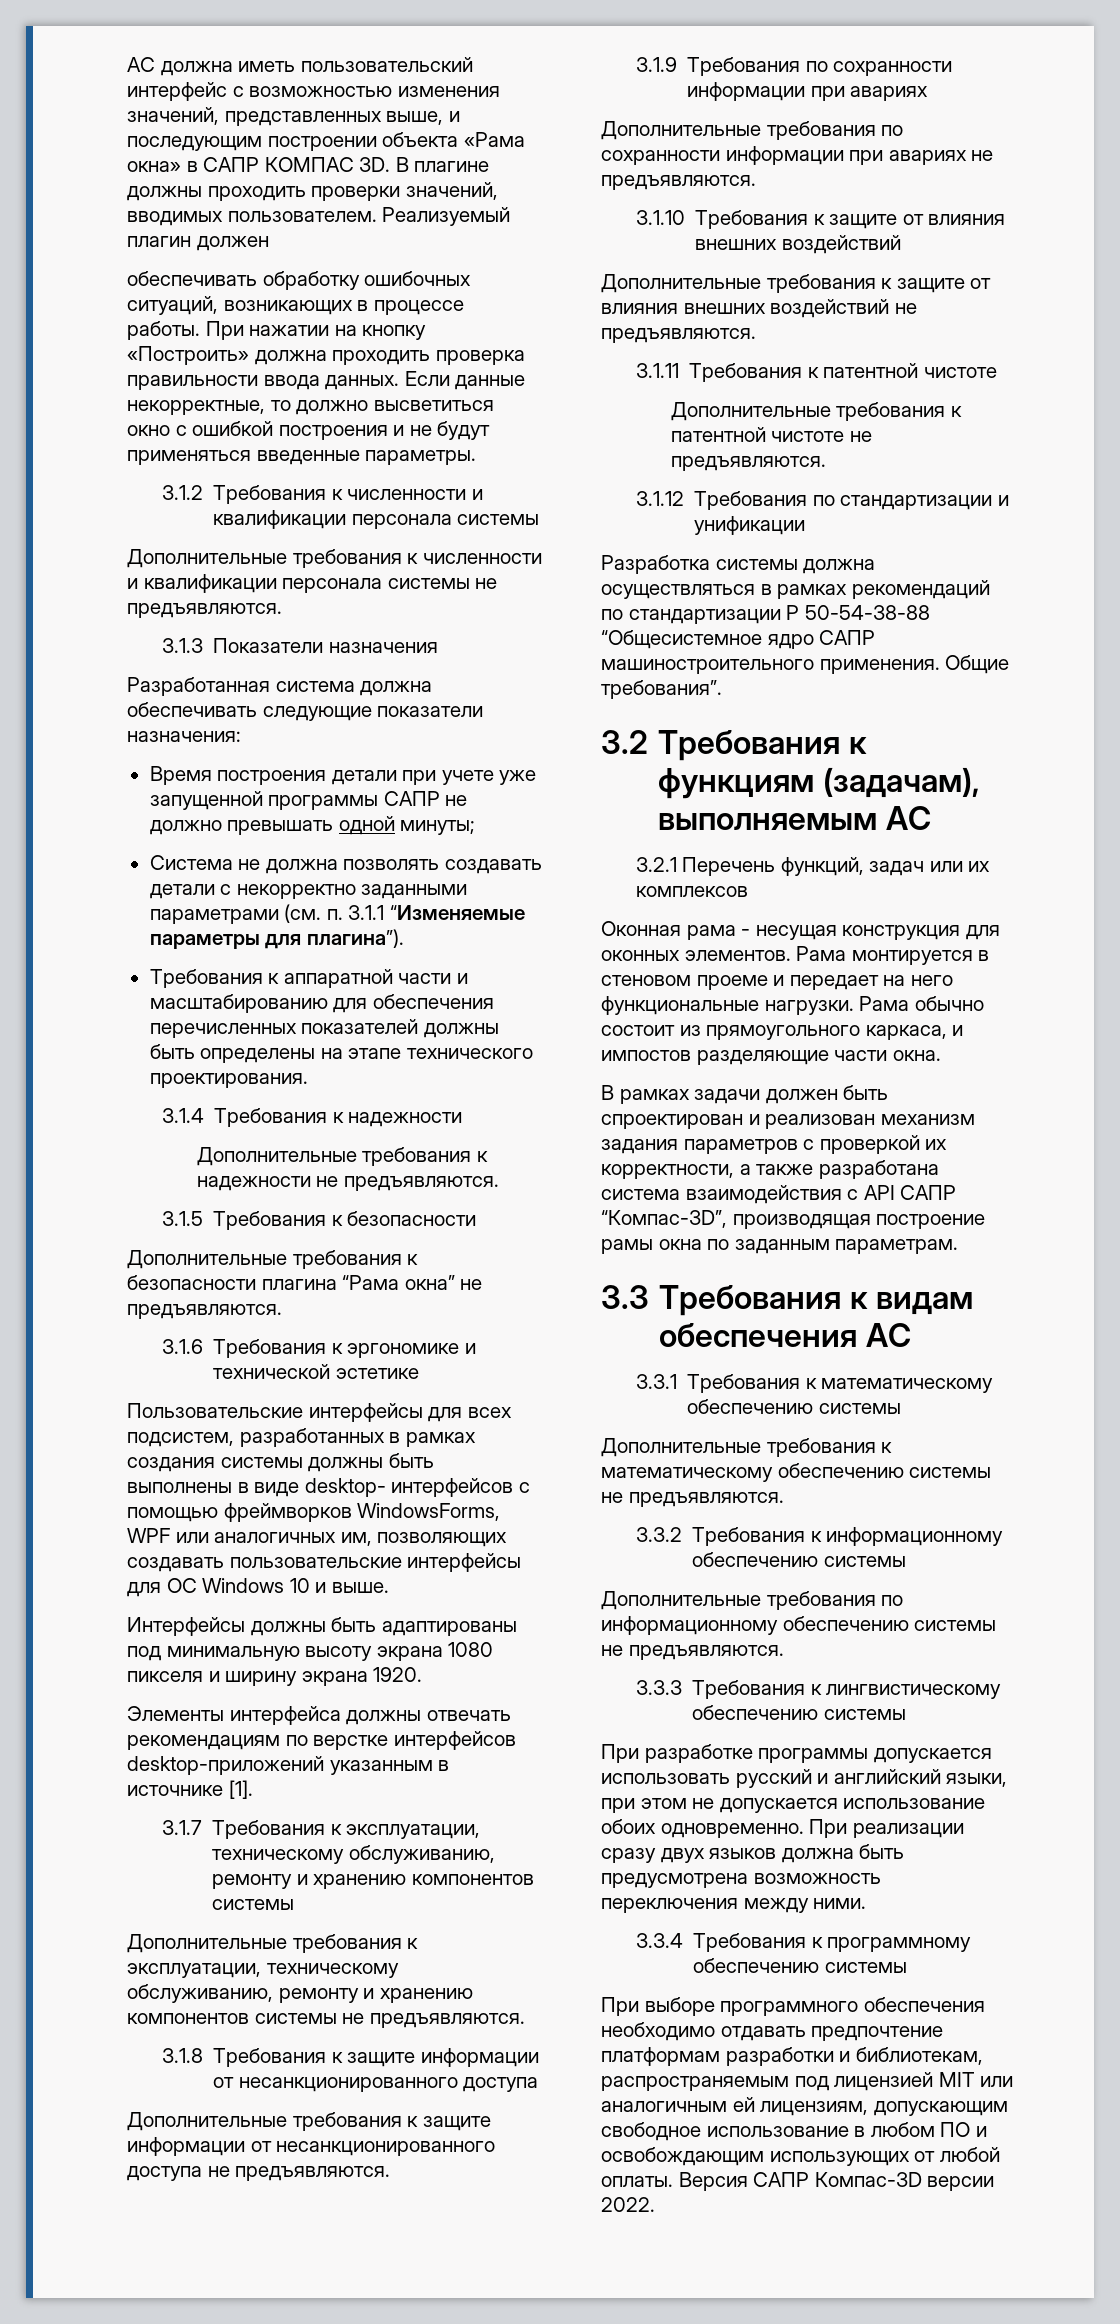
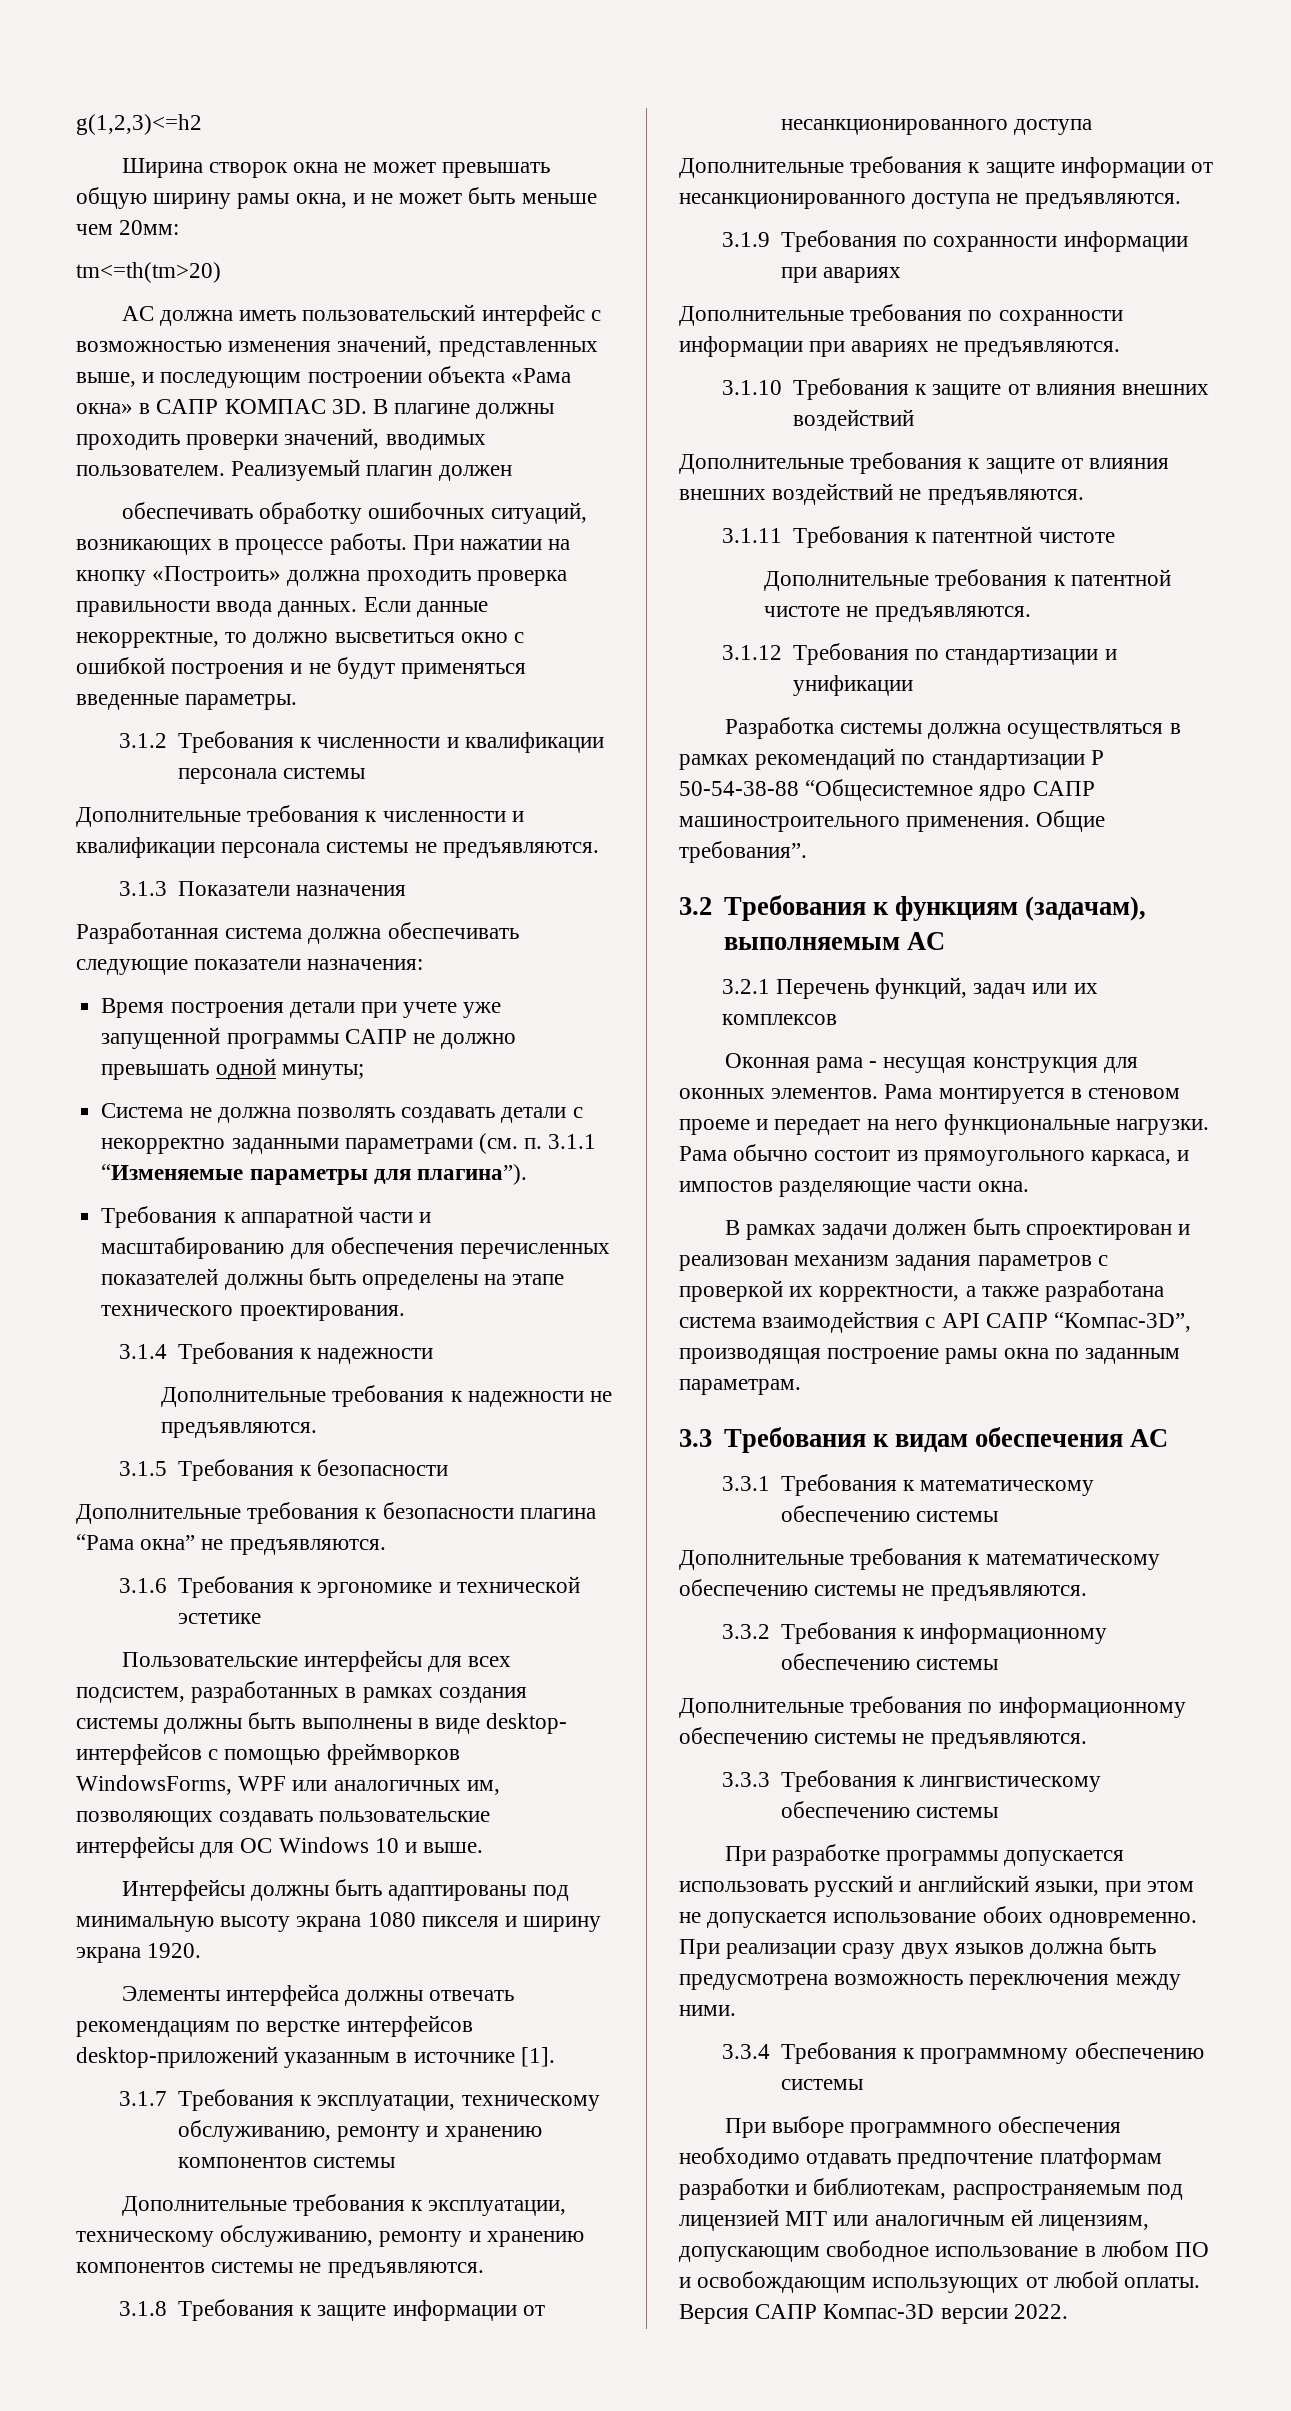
(127, 64) none -> [76,114,202,135] [121,158,550,178] [76,187,597,209] [76,220,180,235] [76,262,221,283] g(1,2,3)<=h2 // Ширина створок окна не может превышать общую ширину рамы окна, и не может быть меньше чем 20мм: // tm<=th(tm>20) //

